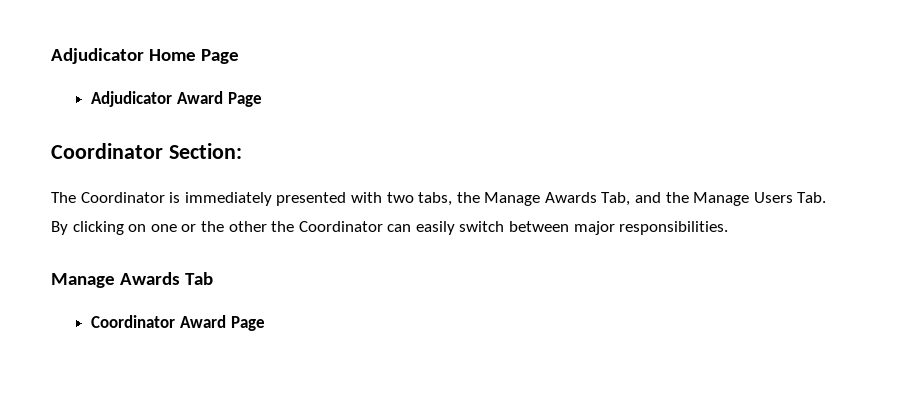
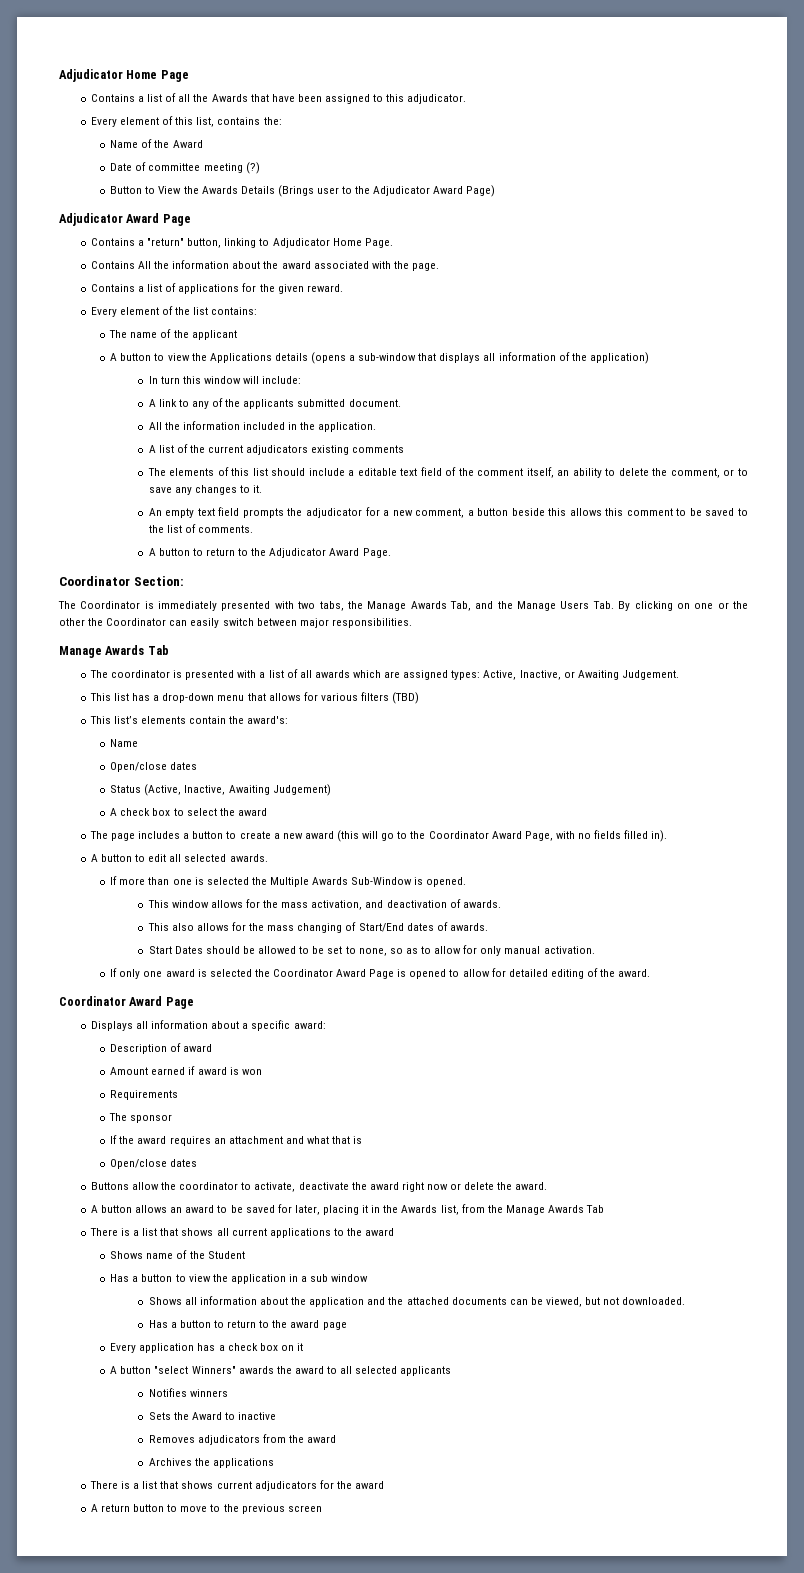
[91,91,262,107] Adjudicator Award Page -> [90,93,467,104] [90,116,282,127] [110,139,203,148] [110,162,260,174] [110,185,496,197] [59,213,191,226] [90,238,393,248] [90,260,439,271] [90,283,343,294] [90,306,258,317] [109,329,237,340] [110,352,649,364] [148,376,302,384] [148,398,401,409] [148,421,377,432] [148,444,405,455] [147,467,748,478] [148,485,263,495] [148,507,749,518] [148,524,254,533] [148,548,391,558] Contains a list of all the Awards that have been assigned to this adjudicator. // Every element of this list, contains the: // Name of the Award // Date of committee meeting (?) // Button to View the Awards Details (Brings user to the Adjudicator Award Page) // Adjudicator Award Page // Contains a "return" button, linking to Adjudicator Home Page. // Contains All the information about the award associated with the page. // Contains a list of applications for the given reward. // Every element of the list contains: // The name of the applicant // A button to view the Applications details (opens a sub-window that displays all information of the application) // In turn this window will include: // A link to any of the applicants submitted document. // All the information included in the application. // A list of the current adjudicators existing comments // The elements of this list should include a editable text field of the comment itself, an ability to delete the comment, or to save any changes to it. // An empty text field prompts the adjudicator for a new comment, a button beside this allows this comment to be saved to the list of comments. // A button to return to the Adjudicator Award Page.
[91,315,265,331] Coordinator Award Page -> [89,669,679,680] [89,692,420,704] [89,716,289,724] [110,739,139,747] [110,762,198,772] [110,784,331,796] [110,808,267,816] [89,830,668,842] [90,854,268,862] [110,876,467,887] [147,899,501,910] [147,922,488,933] [148,945,595,956] [110,968,651,979] [59,996,194,1009] [90,1020,326,1031] [110,1043,213,1054] [110,1066,262,1075] [110,1090,179,1100] [109,1113,173,1123] [110,1135,363,1146] [110,1159,198,1169] [90,1182,548,1192] [90,1204,605,1215] [89,1228,395,1238] [110,1250,245,1259] [110,1274,369,1284] [148,1296,686,1307] [148,1320,347,1330] [110,1343,303,1353] [110,1366,452,1376] [148,1388,228,1397] [148,1412,277,1420] [148,1434,337,1445] [148,1458,274,1468] [89,1480,384,1491] [90,1504,322,1514] The coordinator is presented with a list of all awards which are assigned types: Active, Inactive, or Awaiting Judgement. // This list has a drop-down menu that allows for various filters (TBD) // This list’s elements contain the award's: // Name // Open/close dates // Status (Active, Inactive, Awaiting Judgement) // A check box to select the award // The page includes a button to create a new award (this will go to the Coordinator Award Page, with no fields filled in). // A button to edit all selected awards. // If more than one is selected the Multiple Awards Sub-Window is opened. // This window allows for the mass activation, and deactivation of awards. // This also allows for the mass changing of Start/End dates of awards. // Start Dates should be allowed to be set to none, so as to allow for only manual activation. // If only one award is selected the Coordinator Award Page is opened to allow for detailed editing of the award. // Coordinator Award Page // Displays all information about a specific award: // Description of award // Amount earned if award is won // Requirements // The sponsor // If the award requires an attachment and what that is // Open/close dates // Buttons allow the coordinator to activate, deactivate the award right now or delete the award. // A button allows an award to be saved for later, placing it in the Awards list, from the Manage Awards Tab // There is a list that shows all current applications to the award // Shows name of the Student // Has a button to view the application in a sub window // Shows all information about the application and the attached documents can be viewed, but not downloaded. // Has a button to return to the award page // Every application has a check box on it // A button "select Winners" awards the award to all selected applicants // Notifies winners // Sets the Award to inactive // Removes adjudicators from the award // Archives the applications // There is a list that shows current adjudicators for the award // A return button to move to the previous screen

